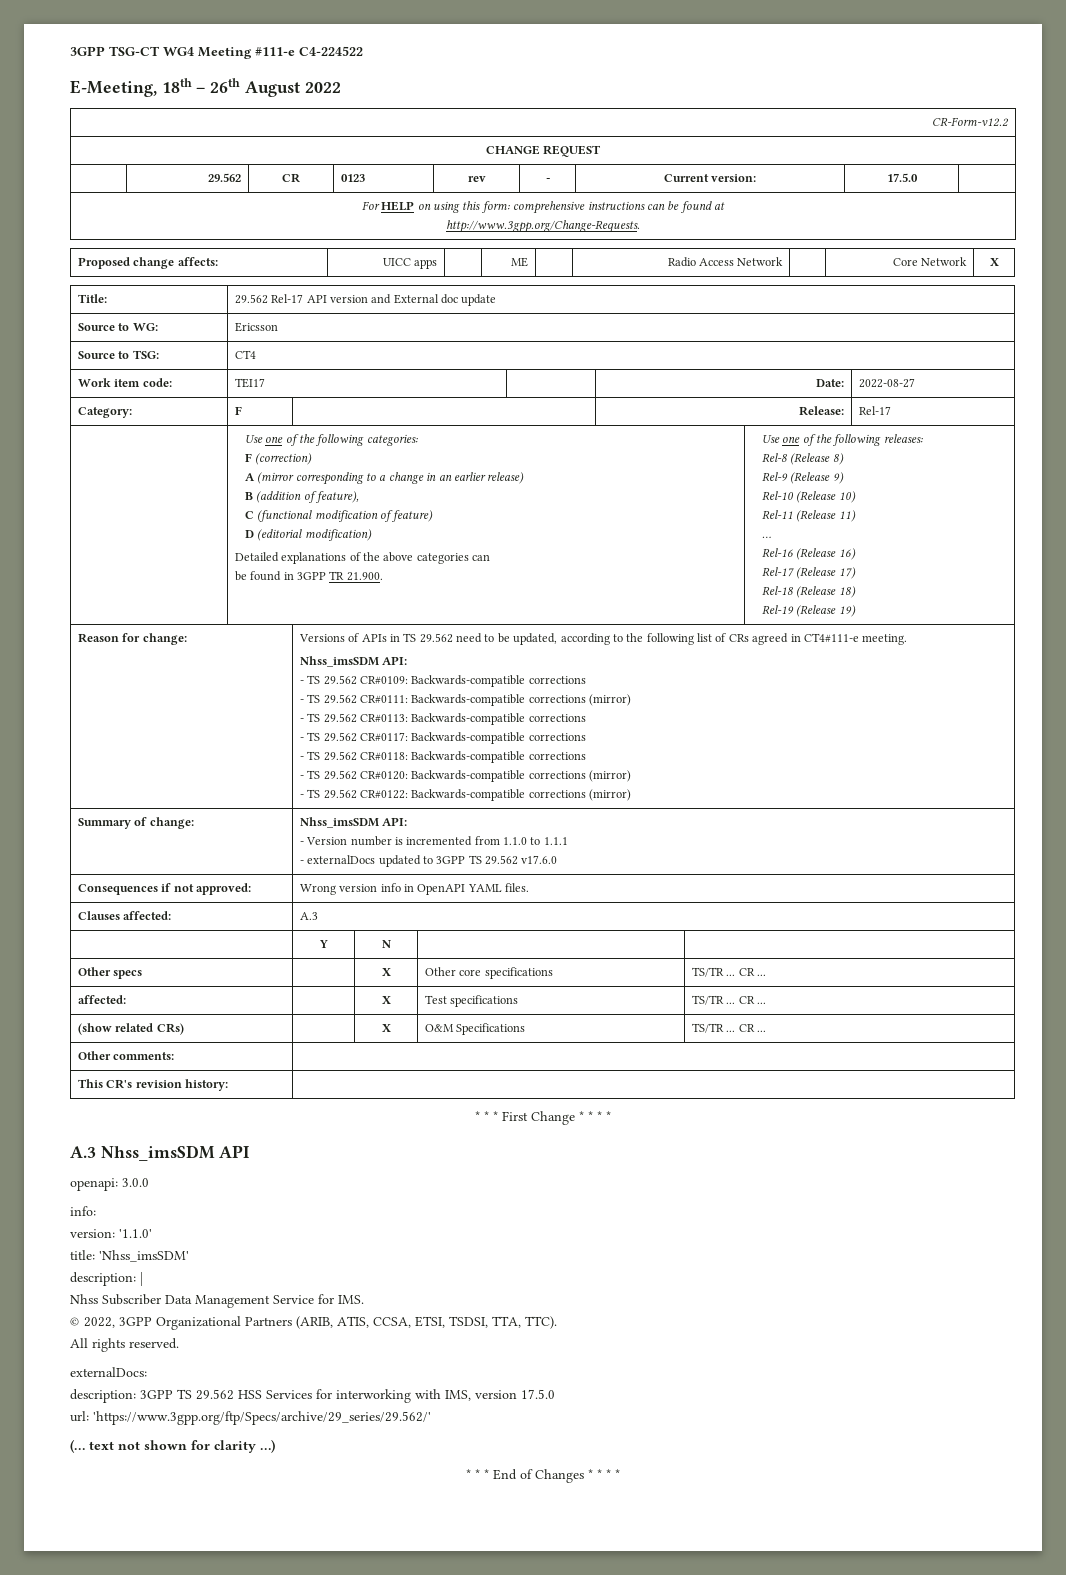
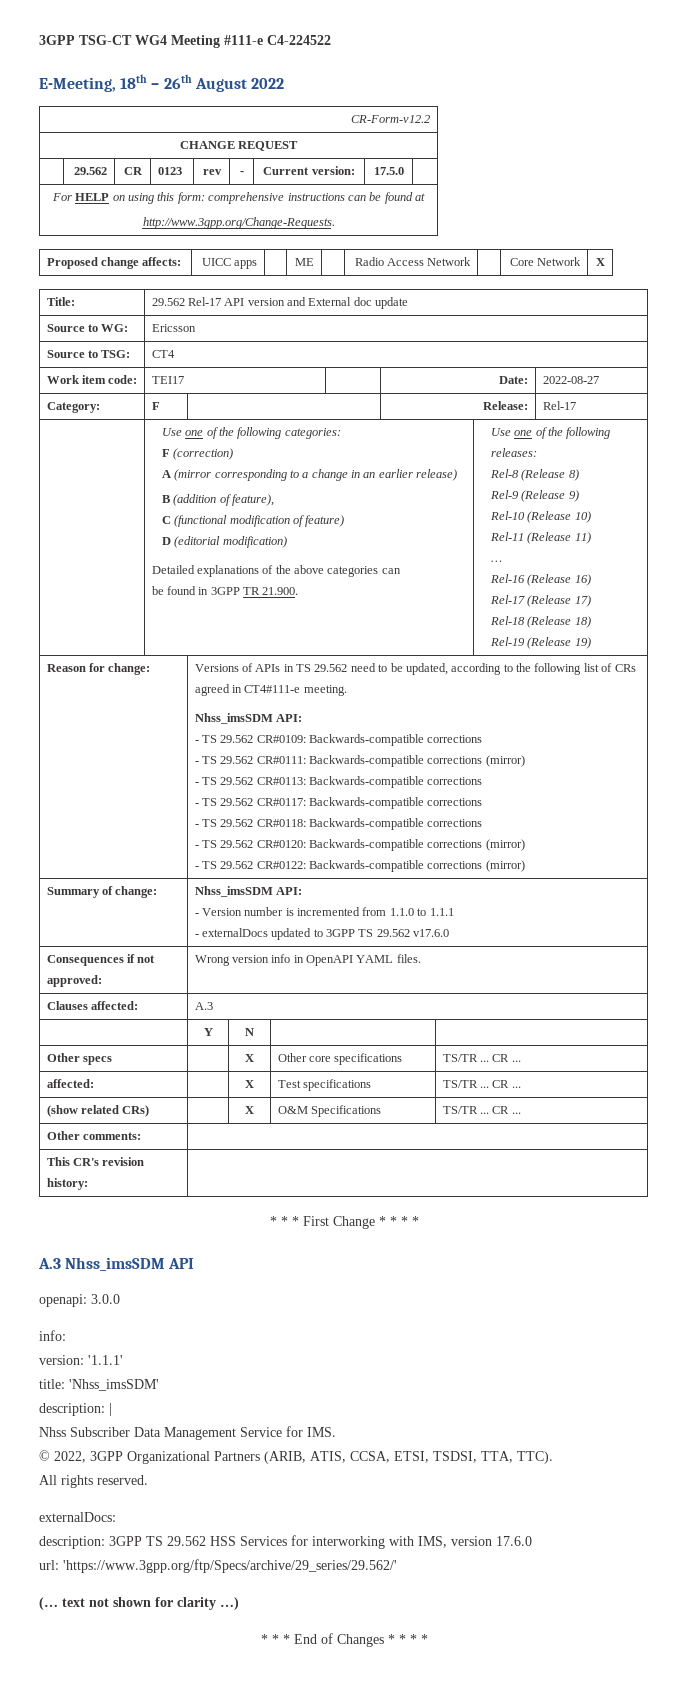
[119,1229,152,1238] '1.1.0' -> [88,1355,123,1365] '1.1.1'
[521,1389,555,1399] 17.5.0 -> [496,1536,532,1546] 17.6.0

